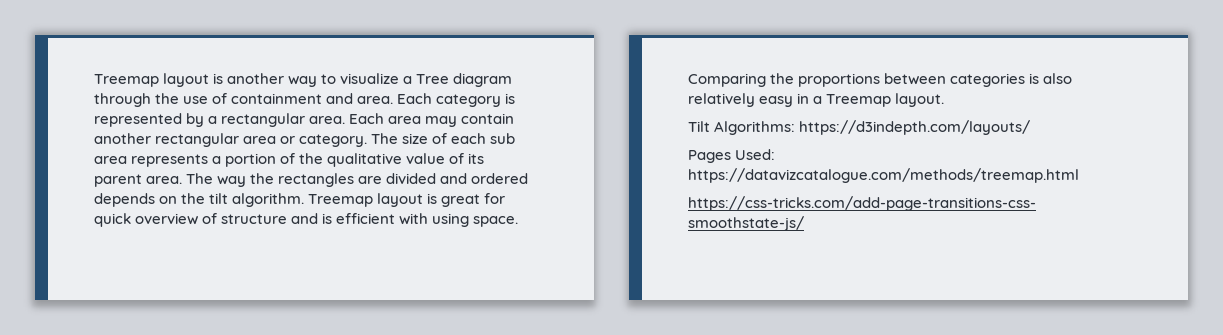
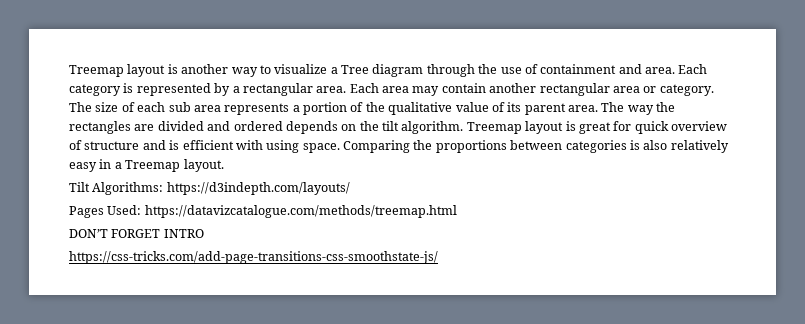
(1079, 175) none -> [69,229,204,238] // DON’T FORGET INTRO

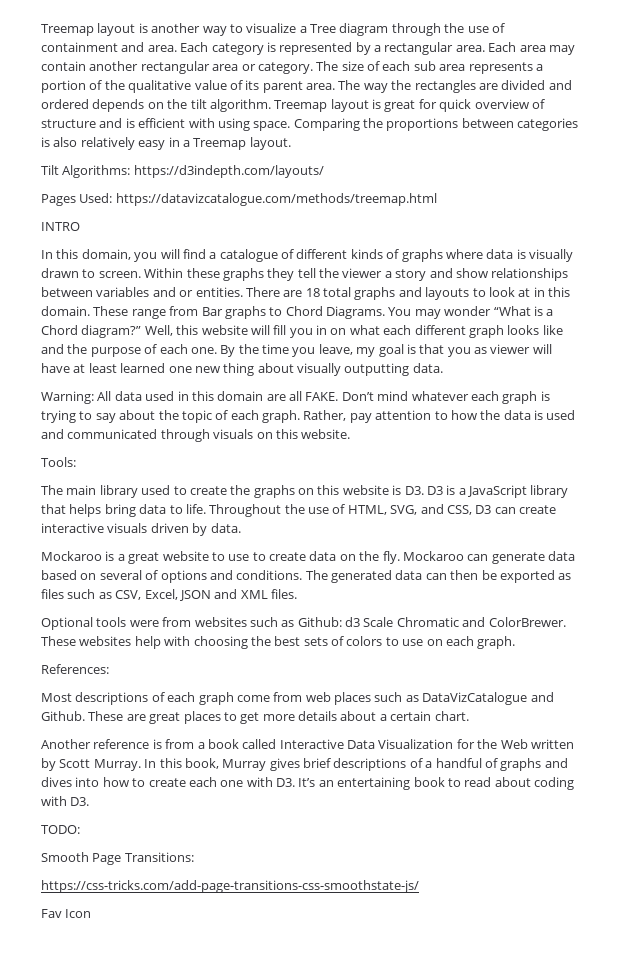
[69,229,161,238] DON’T FORGET -> (437, 199) none
(204, 233) none -> [41,249,573,262] [41,268,569,281] [41,287,570,300] [41,306,554,319] [41,325,563,338] [41,344,552,357] [41,363,443,376] [41,391,550,404] [41,410,576,423] [41,429,351,442] [41,457,76,467] [41,485,569,498] [41,504,556,517] [41,523,241,536] [41,551,575,564] [41,570,572,583] [41,589,297,601] [41,617,566,630] [41,636,516,649] [41,664,109,674] [41,692,554,705] [41,711,469,724] [41,739,574,749] [41,758,568,771] [41,777,574,790] [41,796,90,806] [41,825,80,834] [41,852,194,865] // In this domain, you will find a catalogue of different kinds of graphs where data is visually drawn to screen. Within these graphs they tell the viewer a story and show relationships between variables and or entities. There are 18 total graphs and layouts to look at in this domain. These range from Bar graphs to Chord Diagrams. You may wonder “What is a Chord diagram?” Well, this website will fill you in on what each different graph looks like and the purpose of each one. By the time you leave, my goal is that you as viewer will have at least learned one new thing about visually outputting data. // Warning: All data used in this domain are all FAKE. Don’t mind whatever each graph is trying to say about the topic of each graph. Rather, pay attention to how the data is used and communicated through visuals on this website. // Tools: // The main library used to create the graphs on this website is D3. D3 is a JavaScript library that helps bring data to life. Throughout the use of HTML, SVG, and CSS, D3 can create interactive visuals driven by data. // Mockaroo is a great website to use to create data on the fly. Mockaroo can generate data based on several of options and conditions. The generated data can then be exported as files such as CSV, Excel, JSON and XML files. // Optional tools were from websites such as Github: d3 Scale Chromatic and ColorBrewer. These websites help with choosing the best sets of colors to use on each graph. // References: // Most descriptions of each graph come from web places such as DataVizCatalogue and Github. These are great places to get more details about a certain chart. // Another reference is from a book called Interactive Data Visualization for the Web written by Scott Murray. In this book, Murray gives brief descriptions of a handful of graphs and dives into how to create each one with D3. It’s an entertaining book to read about coding with D3. // TODO: // Smooth Page Transitions:
(438, 257) none -> [41,909,92,918] // Fav Icon

